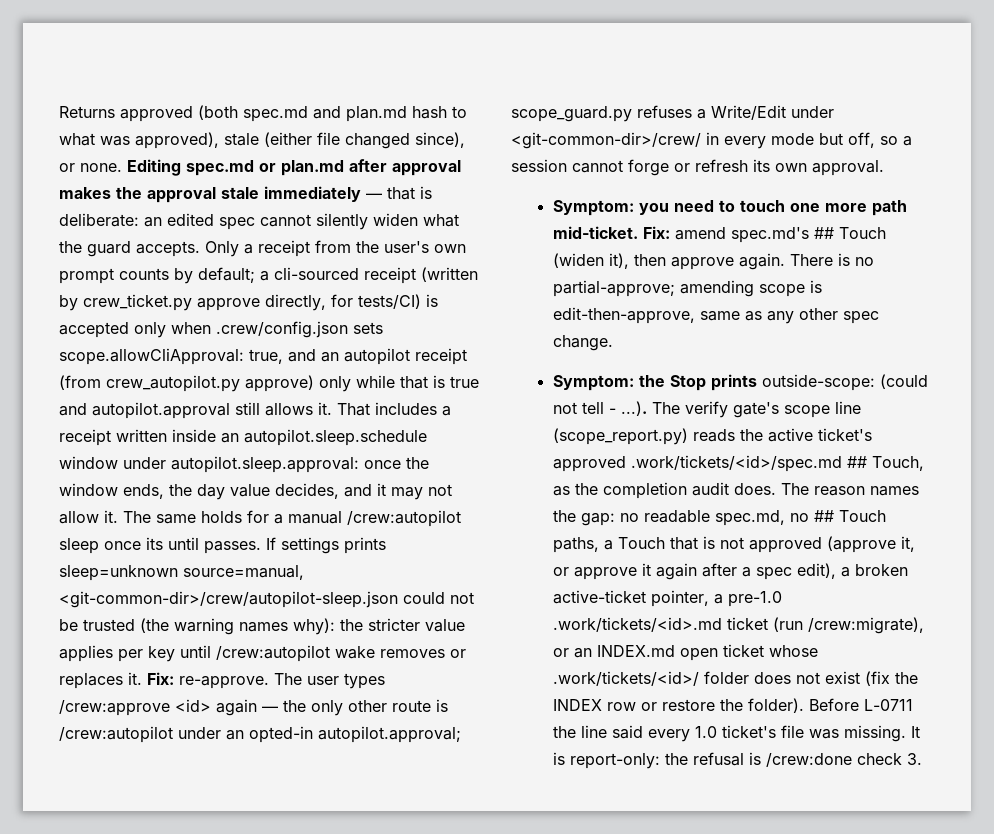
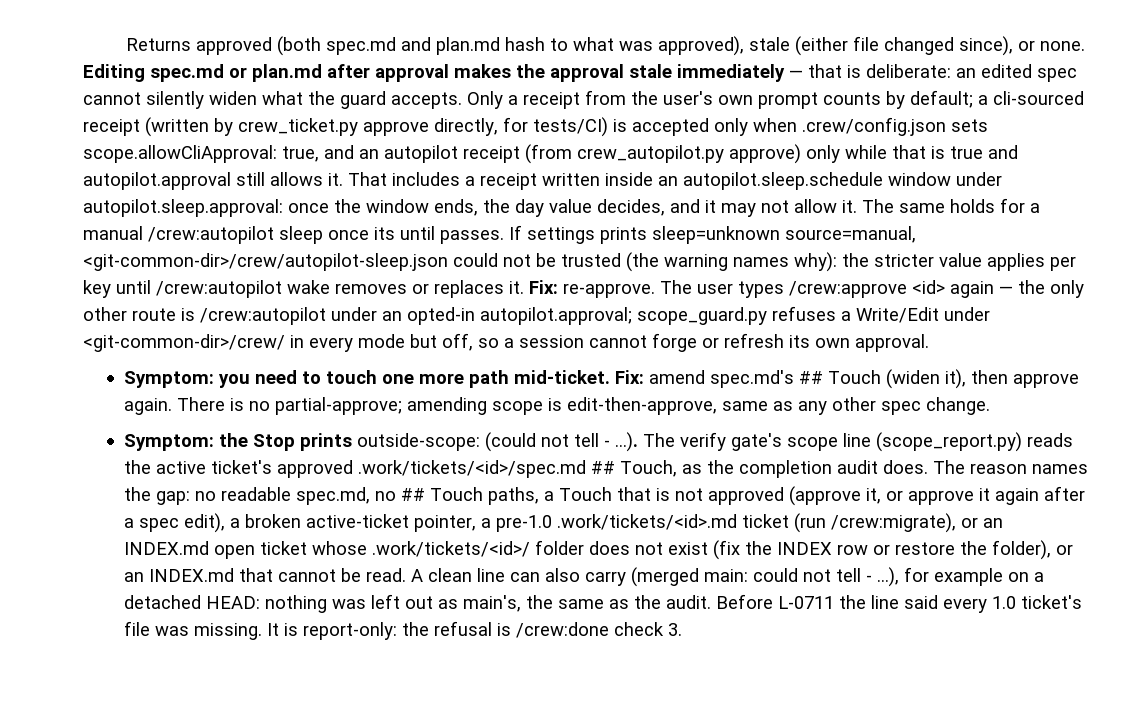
[747,698,804,713] folder). -> [991,540,1073,560] [123,567,1044,587] [123,594,711,613] folder), or an INDEX.md that cannot be read. A clean line can also carry (merged main: could not tell - ...), for example on a detached HEAD: nothing was left out as main's, the same as the audit.

